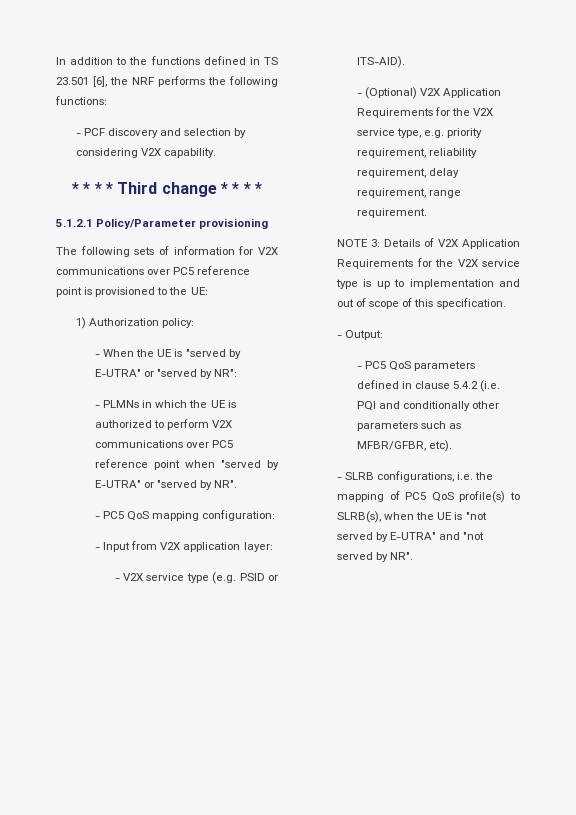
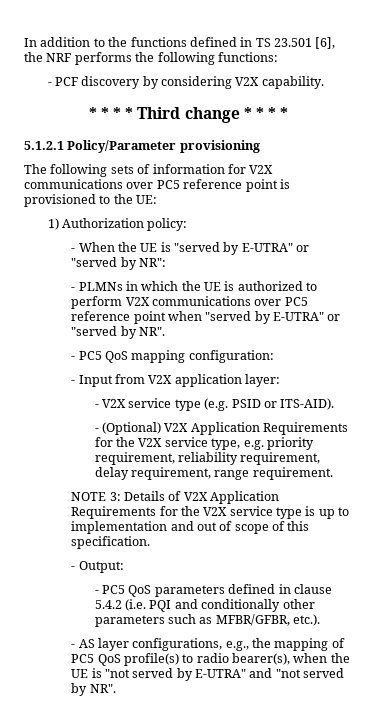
[159,128,231,136] and selection -> (141, 82) none
[428,440,452,452] [337,471,474,482] etc). // - SLRB configurations, i.e. -> [293,614,321,626] [71,638,249,651] etc.). // - AS layer configurations, e.g.,
[337,511,382,523] SLRB(s), -> [196,653,291,665] radio bearer(s),

